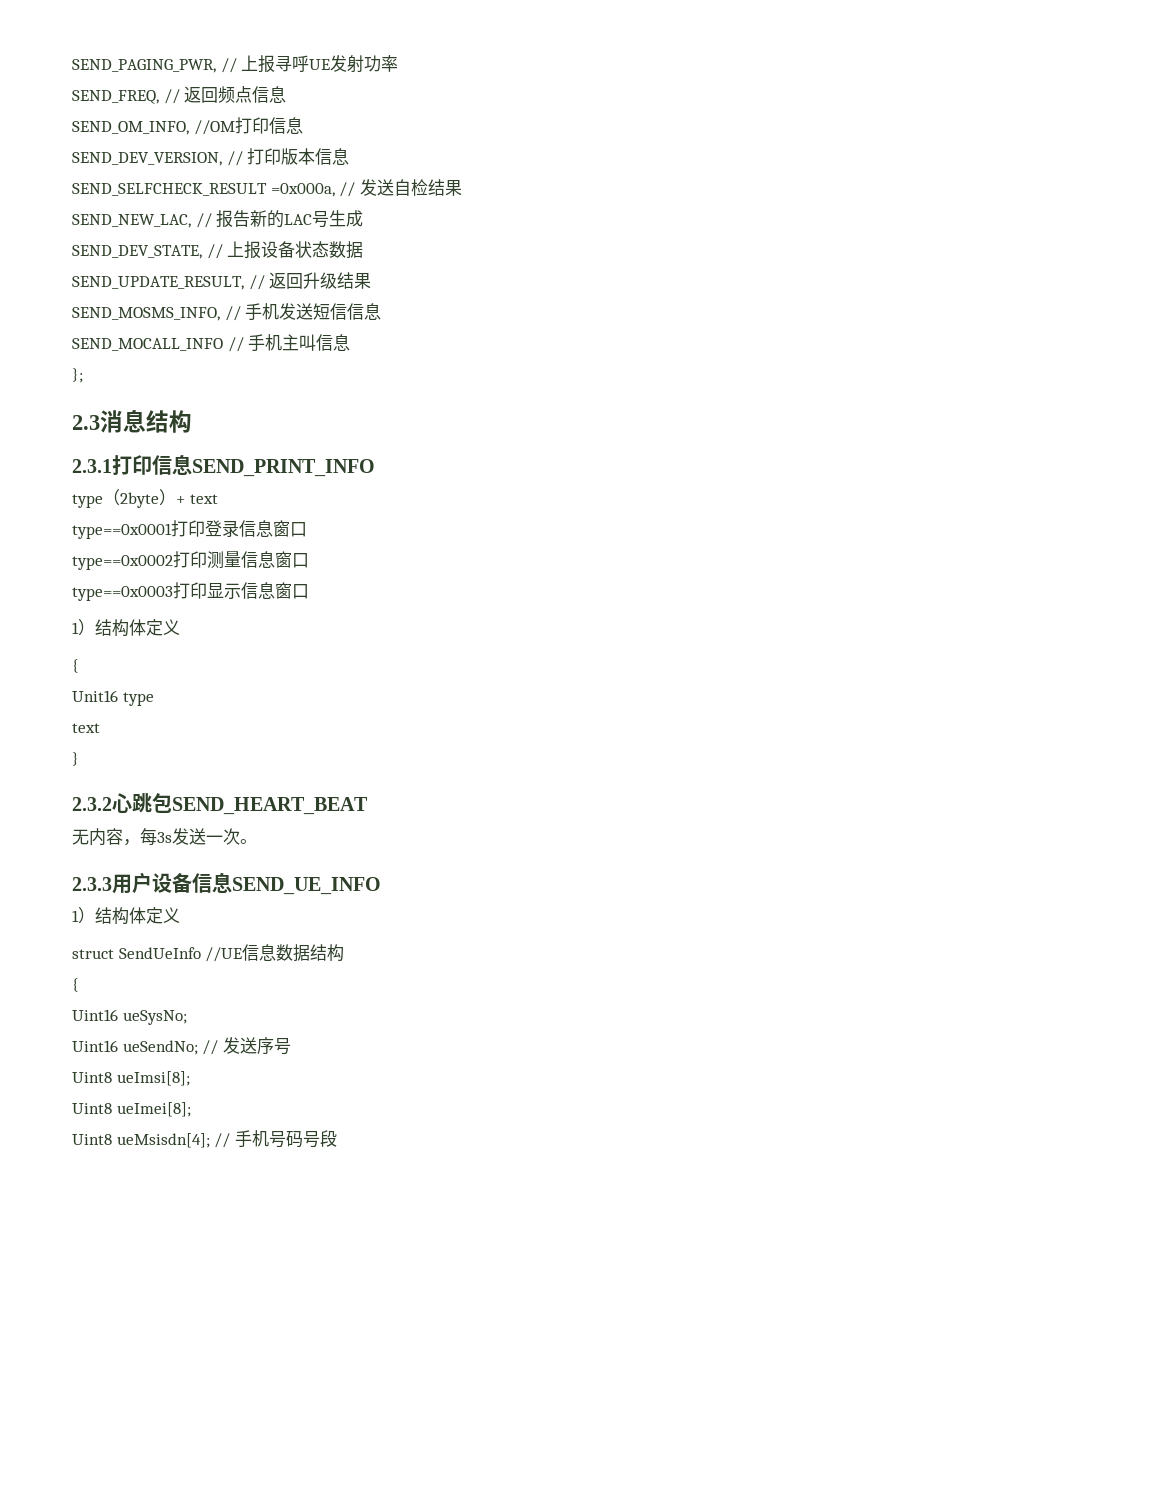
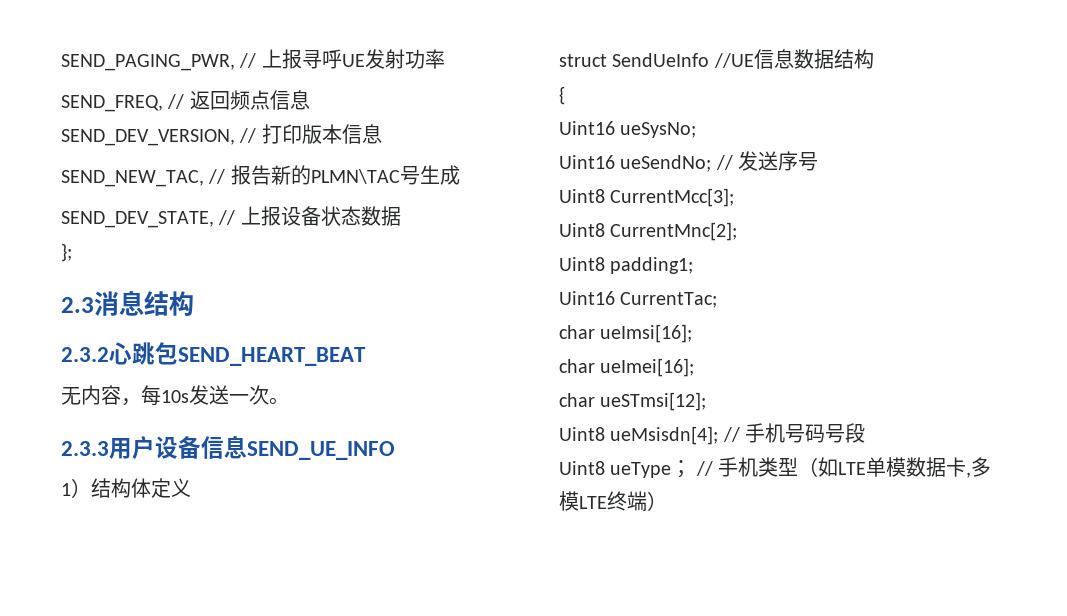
[72,117,303,135] // SEND_OM_INFO, //OM打印信息 -> (310, 100) none
[72,179,462,197] [72,214,191,228] SEND_SELFCHECK_RESULT =0x000a, // 发送自检结果 // SEND_NEW_LAC, -> [61,170,204,187] SEND_NEW_TAC,
[284,214,313,225] LAC -> [310,169,400,184] PLMN\TAC
[72,272,372,290] [72,303,382,321] [72,334,351,352] [72,368,83,383] [72,409,192,433] [72,454,375,477] [72,489,218,508] [72,520,307,539] [72,551,309,570] [72,582,309,601] [72,619,180,637] [72,659,79,673] [72,690,154,706] [72,723,100,733] [72,752,79,766] SEND_UPDATE_RESULT, // 返回升级结果 // SEND_MOSMS_INFO, // 手机发送短信信息 // SEND_MOCALL_INFO // 手机主叫信息 // }; // 2.3消息结构 // 2.3.1打印信息SEND_PRINT_INFO // type（2byte）+ text // type==0x0001打印登录信息窗口 // type==0x0002打印测量信息窗口 // type==0x0003打印显示信息窗口 // 1）结构体定义 // { // Unit16 type // text // } -> [61,243,72,262] [61,290,194,316] }; // 2.3消息结构
[157,832,172,843] 3s -> [161,390,189,403] 10s
[116,1071,190,1086] [72,1102,191,1117] ueImsi[8]; // Uint8 ueImei[8]; -> [610,188,735,207] [559,222,738,241] [559,257,694,274] [559,291,718,308] [559,324,693,343] [559,358,695,377] [559,392,707,411] CurrentMcc[3]; // Uint8 CurrentMnc[2]; // Uint8 padding1; // Uint16 CurrentTac; // char ueImsi[16]; // char ueImei[16]; // char ueSTmsi[12];
(337, 1138) none -> [559,457,992,478] [559,491,667,511] // Uint8 ueType； // 手机类型（如LTE单模数据卡,多模LTE终端）

